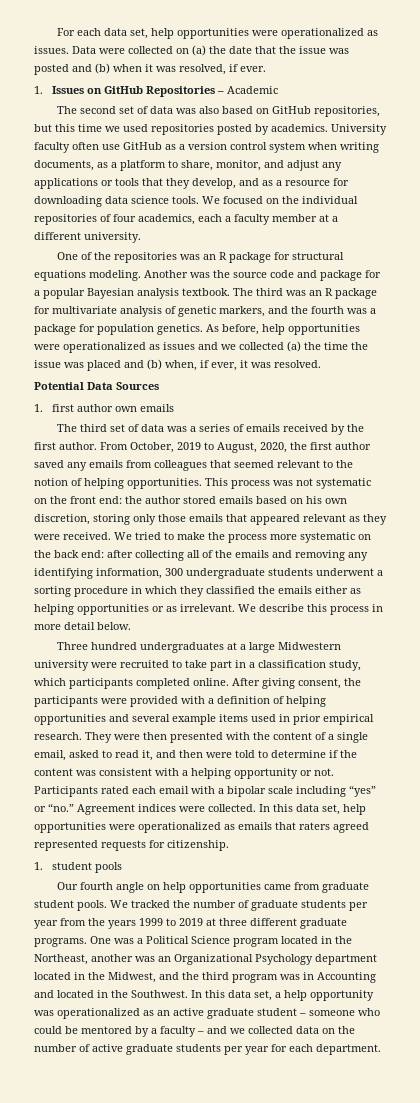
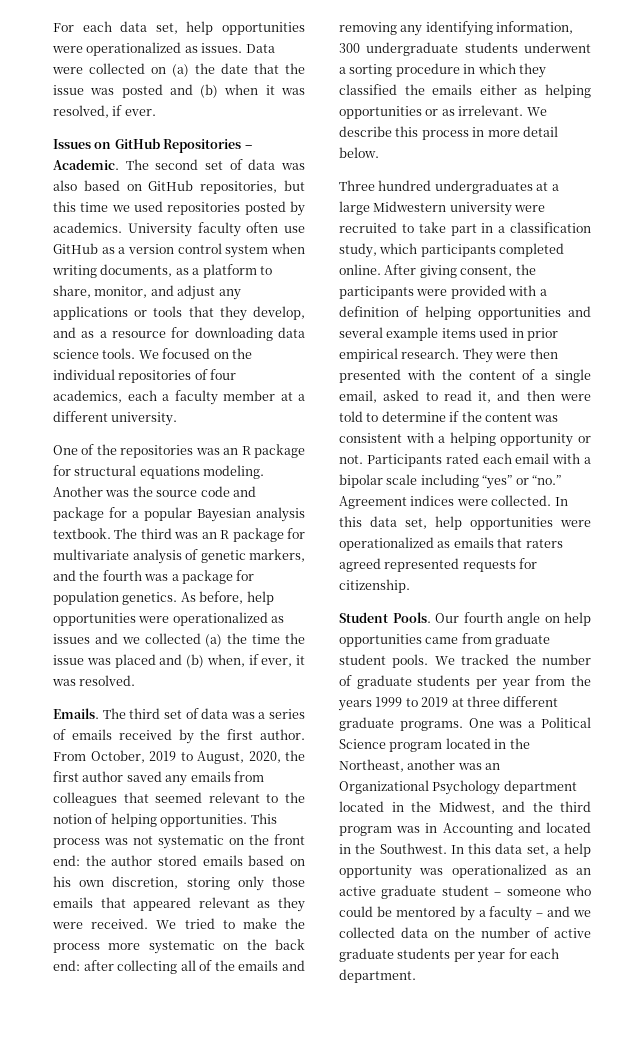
[34,86,43,94] 1. -> (156, 112) none
[226,86,278,94] Academic // -> [53,159,119,170] Academic.
[34,382,159,390] [34,404,174,412] Potential Data Sources // 1. first author own emails // -> [53,708,99,719] Emails.
[34,862,122,873] 1. student pools // -> [339,612,431,623] Student Pools.

